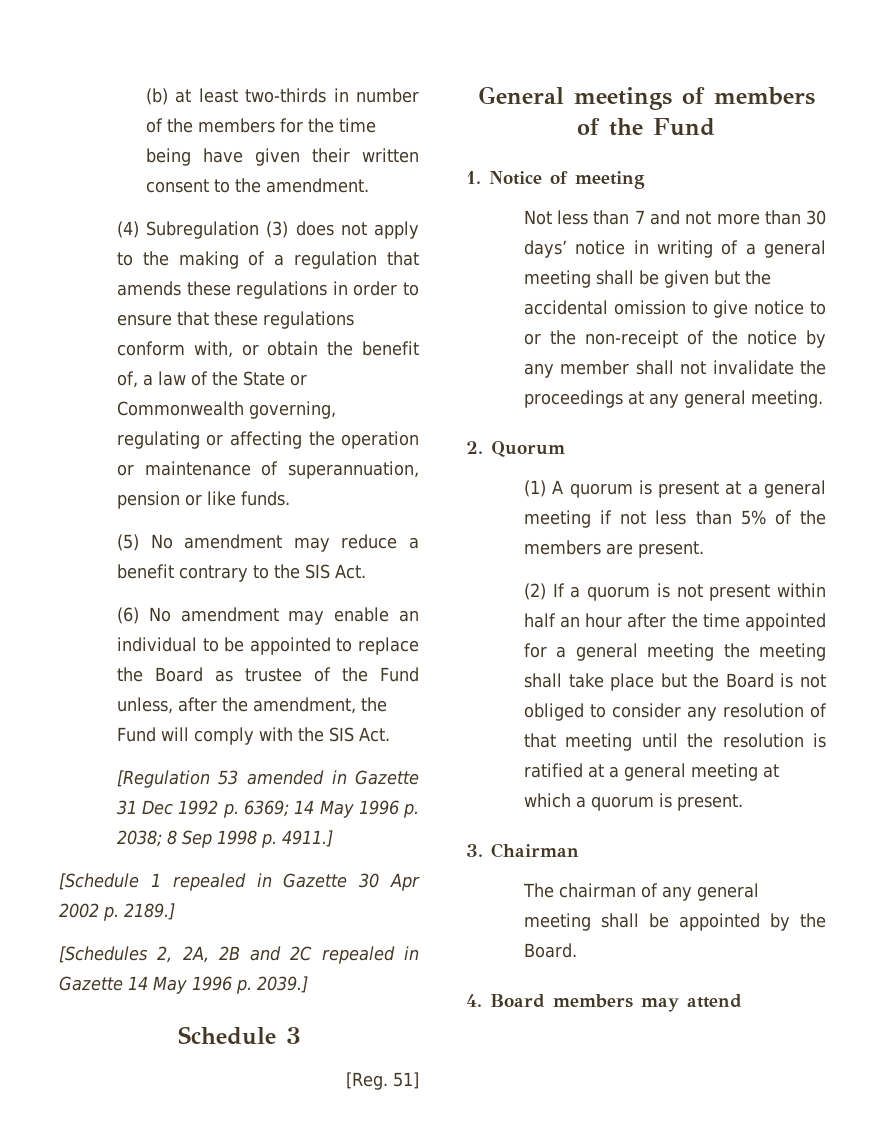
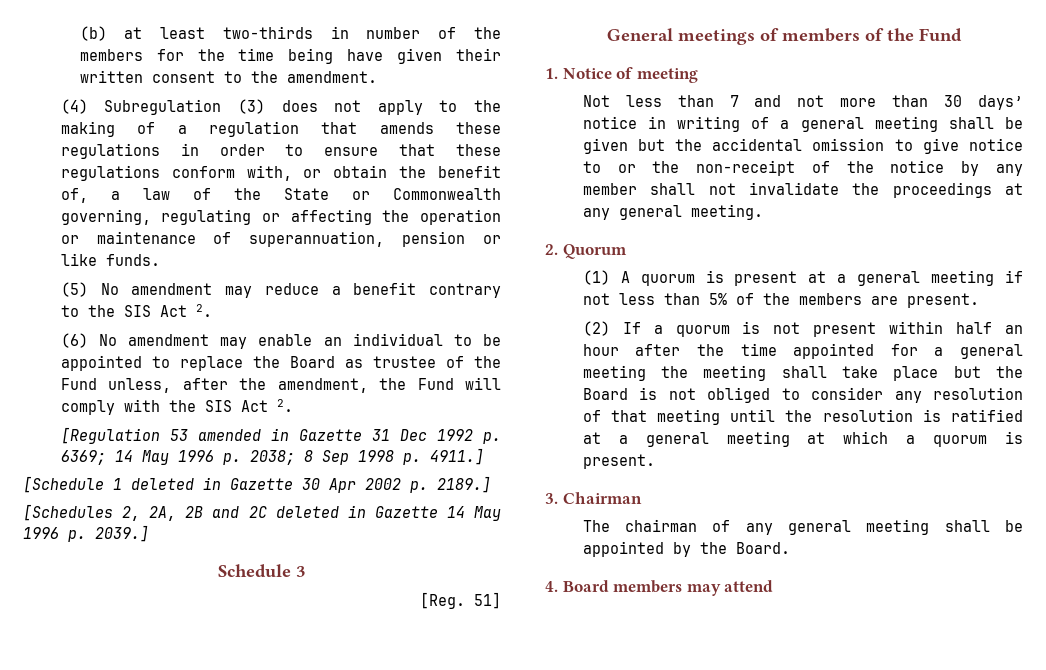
[334,564,366,579] Act. -> [159,304,212,317] Act 2.
[358,727,390,742] Act. -> [240,399,293,412] Act 2.
[172,873,246,891] repealed -> [131,478,194,490] deleted
[321,946,395,964] repealed -> [275,506,339,518] deleted

